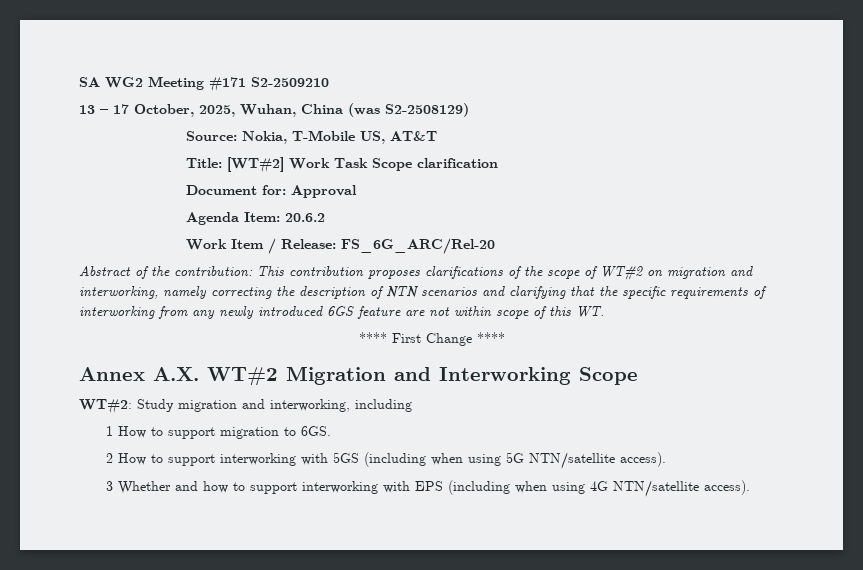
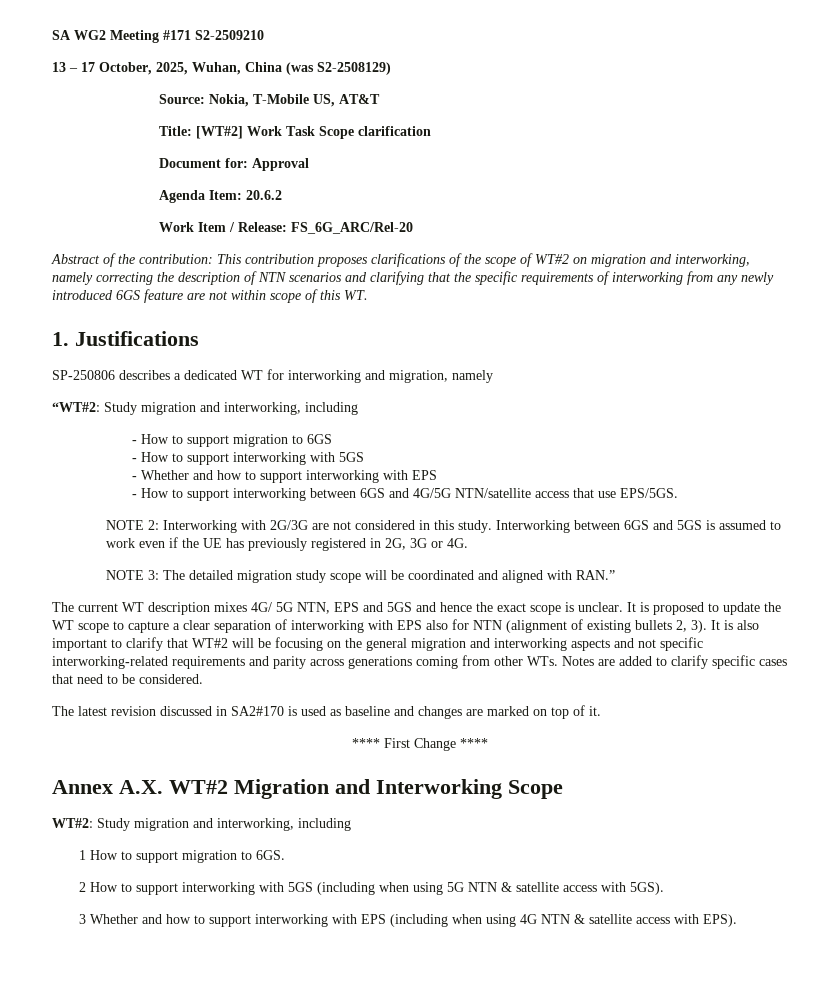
(604, 311) none -> [52,331,199,346] [52,369,493,383] [52,402,358,415] [132,434,333,447] [132,452,365,465] [132,470,438,483] [132,488,679,501] [105,520,781,533] [105,537,468,551] [105,570,615,583] [52,602,781,615] [52,619,759,633] [52,637,703,651] [52,655,787,669] [52,674,203,684] [52,705,601,719] // 1. Justifications // SP-250806 describes a dedicated WT for interworking and migration, namely // “WT#2: Study migration and interworking, including // - How to support migration to 6GS // - How to support interworking with 5GS // - Whether and how to support interworking with EPS // - How to support interworking between 6GS and 4G/5G NTN/satellite access that use EPS/5GS. // NOTE 2: Interworking with 2G/3G are not considered in this study. Interworking between 6GS and 5GS is assumed to work even if the UE has previously registered in 2G, 3G or 4G. // NOTE 3: The detailed migration study scope will be coordinated and aligned with RAN.” // The current WT description mixes 4G/ 5G NTN, EPS and 5GS and hence the exact scope is unclear. It is proposed to update the WT scope to capture a clear separation of interworking with EPS also for NTN (alignment of existing bullets 2, 3). It is also important to clarify that WT#2 will be focusing on the general migration and interworking aspects and not specific interworking-related requirements and parity across generations coming from other WTs. Notes are added to clarify specific cases that need to be considered. // The latest revision discussed in SA2#170 is used as baseline and changes are marked on top of it.
[528,452,666,469] NTN/satellite access). -> [467,882,664,895] NTN & satellite access with 5GS).
[612,480,750,497] NTN/satellite access). -> [540,914,737,927] NTN & satellite access with EPS).

